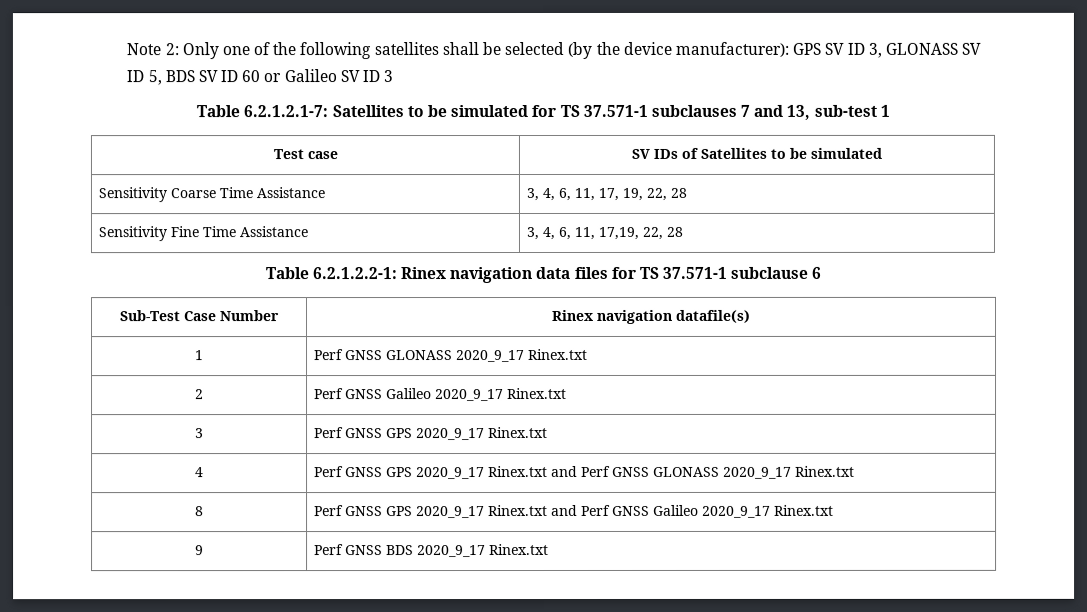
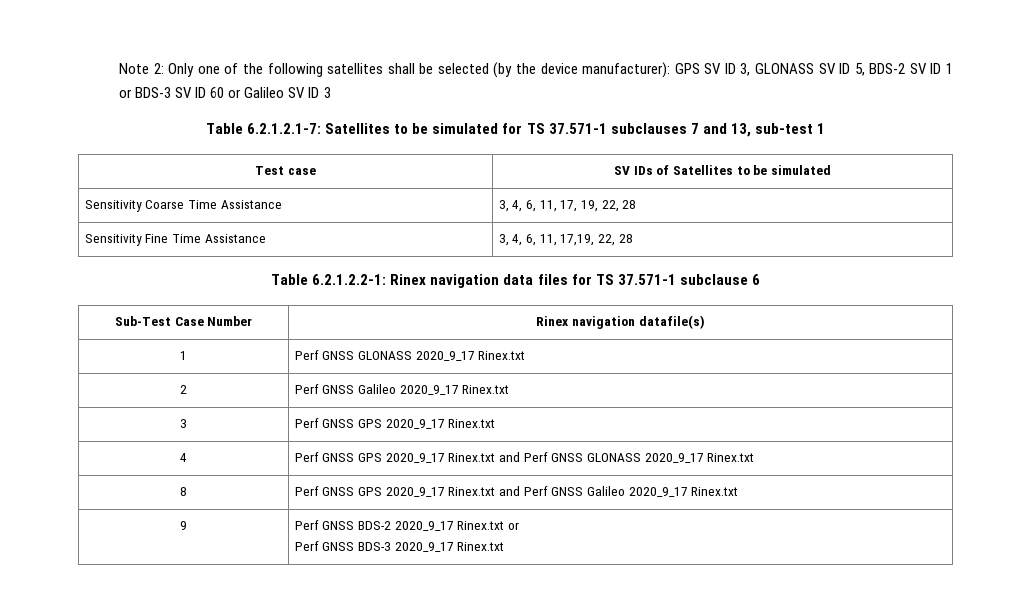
[164,70,195,83] BDS -> [869,63,954,74] [119,87,172,98] BDS-2 SV ID 1 or BDS-3
[386,543,550,558] BDS 2020_9_17 Rinex.txt -> [358,521,520,531] [294,541,505,552] BDS-2 2020_9_17 Rinex.txt or // Perf GNSS BDS-3 2020_9_17 Rinex.txt

